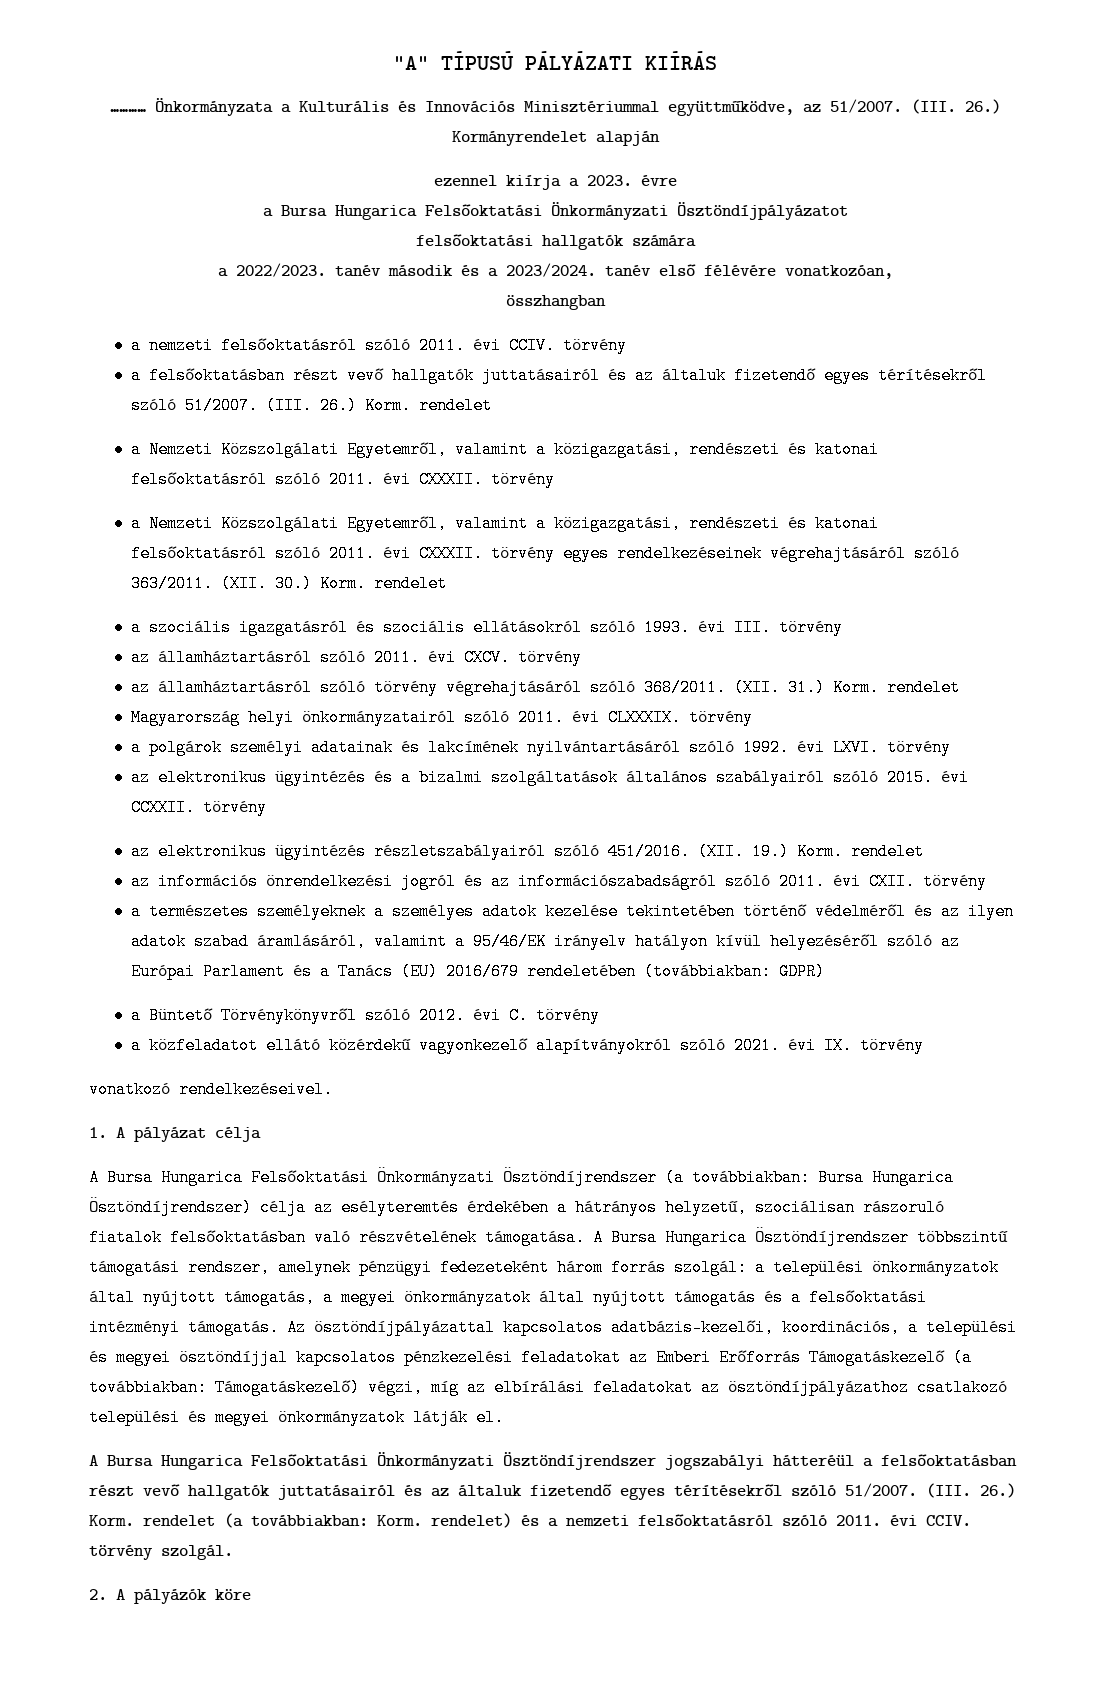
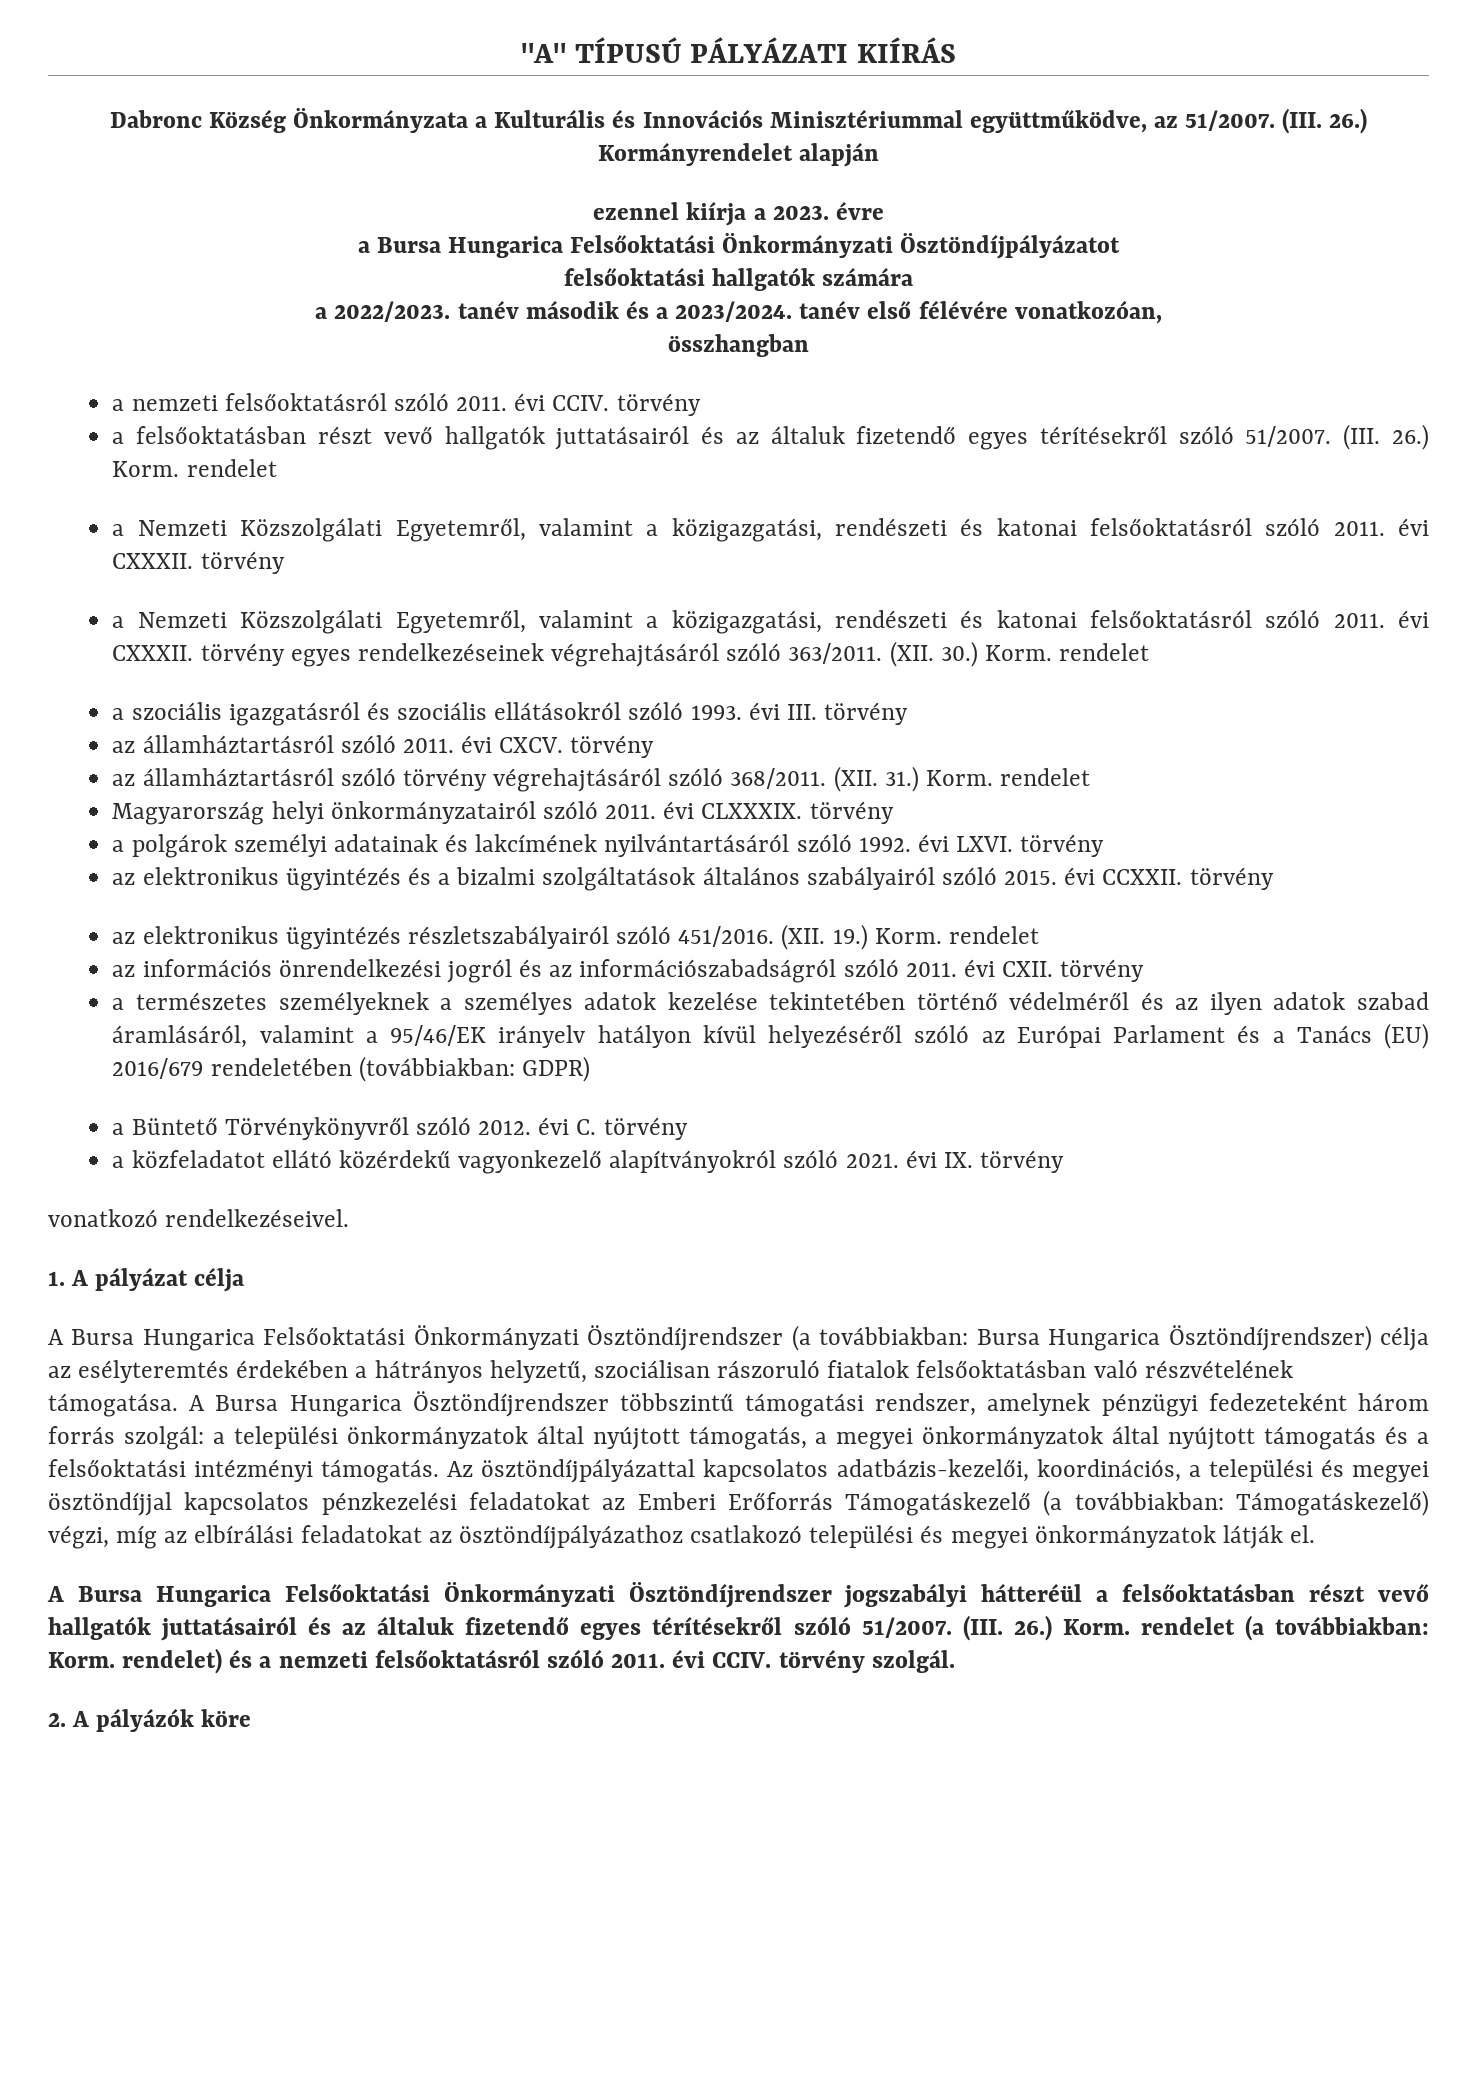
[109,109,146,112] ………… -> [109,109,286,133] Dabronc Község

